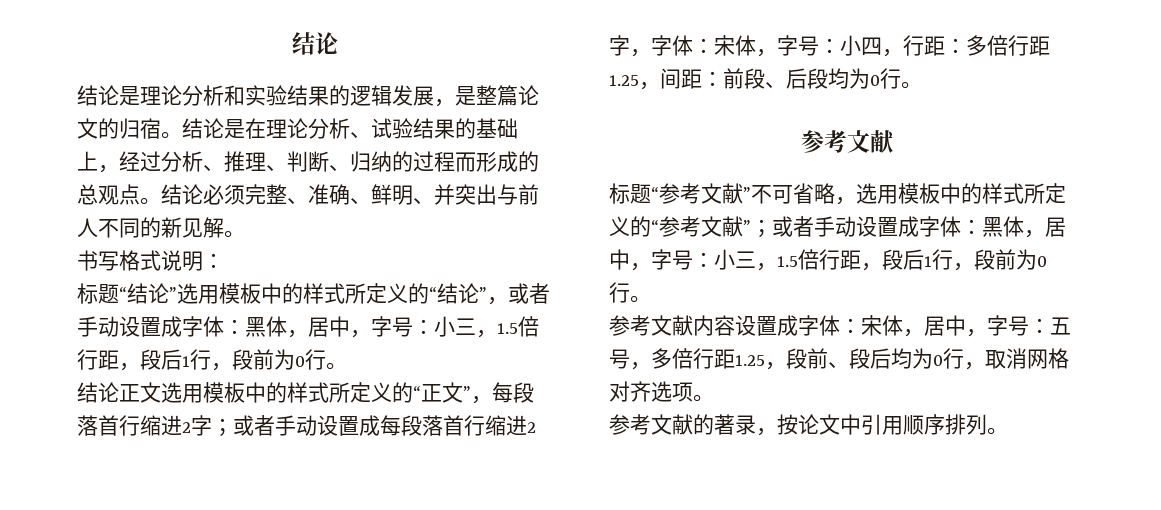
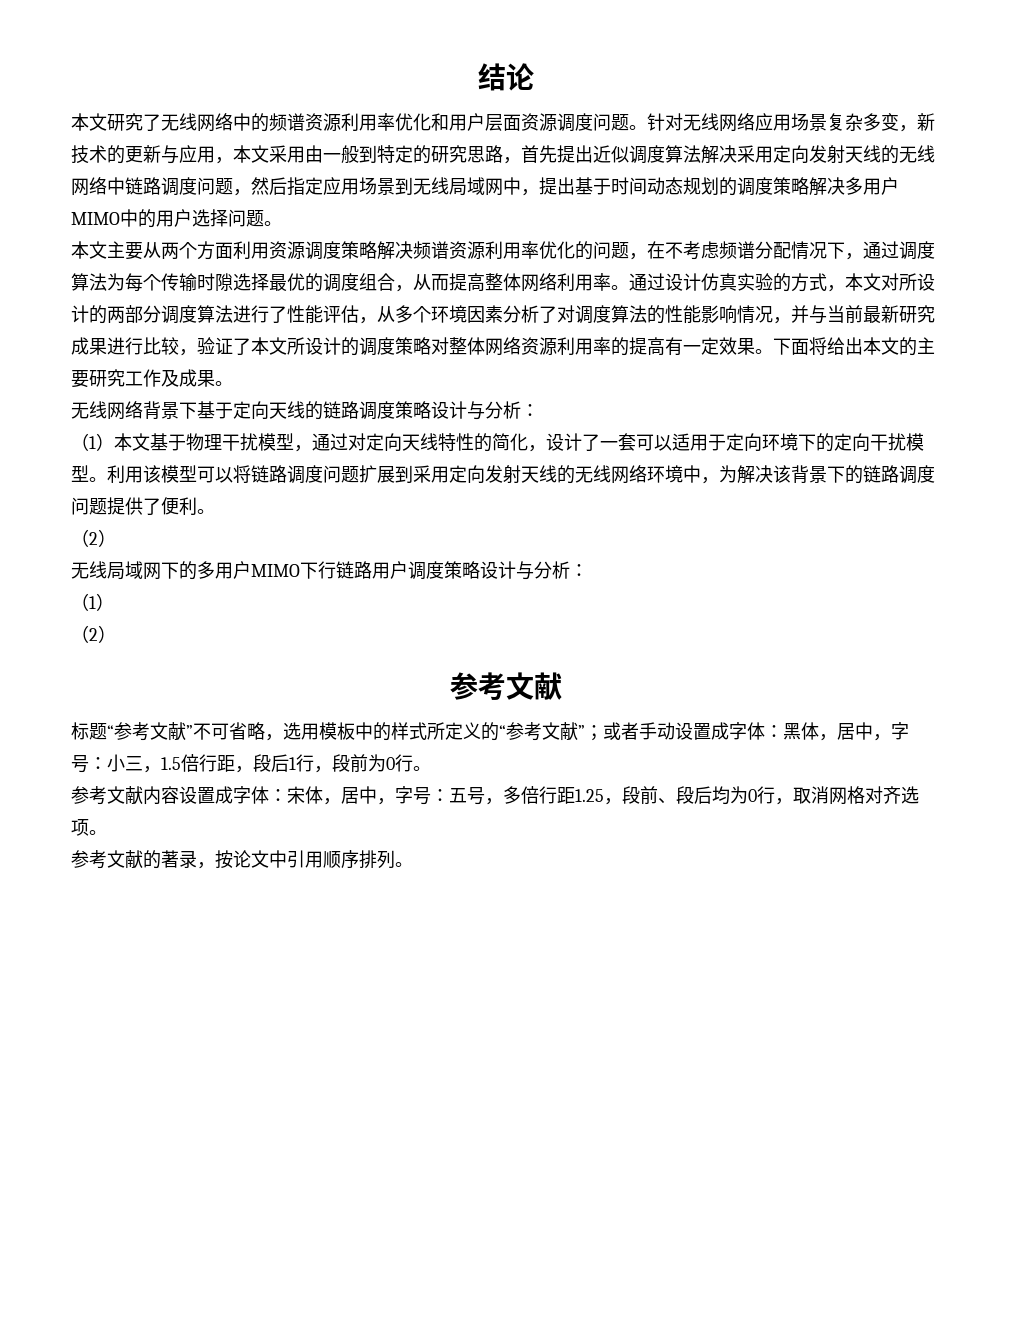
[77,85,539,107] [77,118,518,139] [77,151,539,173] [77,184,539,205] [77,217,245,238] [77,250,224,271] [77,283,550,305] [77,316,539,338] [77,349,347,371] [77,382,534,404] [77,415,536,437] [609,35,1050,57] [609,68,922,90] 结论是理论分析和实验结果的逻辑发展，是整篇论文的归宿。结论是在理论分析、试验结果的基础上，经过分析、推理、判断、归纳的过程而形成的总观点。结论必须完整、准确、鲜明、并突出与前人不同的新见解。 // 书写格式说明： // 标题“结论”选用模板中的样式所定义的“结论”，或者手动设置成字体：黑体，居中，字号：小三，1.5倍行距，段后1行，段前为0行。 // 结论正文选用模板中的样式所定义的“正文”，每段落首行缩进2字；或者手动设置成每段落首行缩进2字，字体：宋体，字号：小四，行距：多倍行距1.25，间距：前段、后段均为0行。 -> [71,113,935,132] [71,145,935,164] [71,177,899,196] [71,209,282,228] [71,241,935,260] [71,273,935,292] [71,305,935,324] [71,337,935,356] [71,369,233,388] [71,401,539,420] [71,433,924,452] [71,465,935,484] [71,497,215,515] [71,529,116,547] [71,561,588,580] [71,593,114,611] [71,625,116,643] 本文研究了无线网络中的频谱资源利用率优化和用户层面资源调度问题。针对无线网络应用场景复杂多变，新技术的更新与应用，本文采用由一般到特定的研究思路，首先提出近似调度算法解决采用定向发射天线的无线网络中链路调度问题，然后指定应用场景到无线局域网中，提出基于时间动态规划的调度策略解决多用户MIMO中的用户选择问题。 // 本文主要从两个方面利用资源调度策略解决频谱资源利用率优化的问题，在不考虑频谱分配情况下，通过调度算法为每个传输时隙选择最优的调度组合，从而提高整体网络利用率。通过设计仿真实验的方式，本文对所设计的两部分调度算法进行了性能评估，从多个环境因素分析了对调度算法的性能影响情况，并与当前最新研究成果进行比较，验证了本文所设计的调度策略对整体网络资源利用率的提高有一定效果。下面将给出本文的主要研究工作及成果。 // 无线网络背景下基于定向天线的链路调度策略设计与分析： // （1）本文基于物理干扰模型，通过对定向天线特性的简化，设计了一套可以适用于定向环境下的定向干扰模型。利用该模型可以将链路调度问题扩展到采用定向发射天线的无线网络环境中，为解决该背景下的链路调度问题提供了便利。 // （2） // 无线局域网下的多用户MIMO下行链路用户调度策略设计与分析： // （1） // （2）

